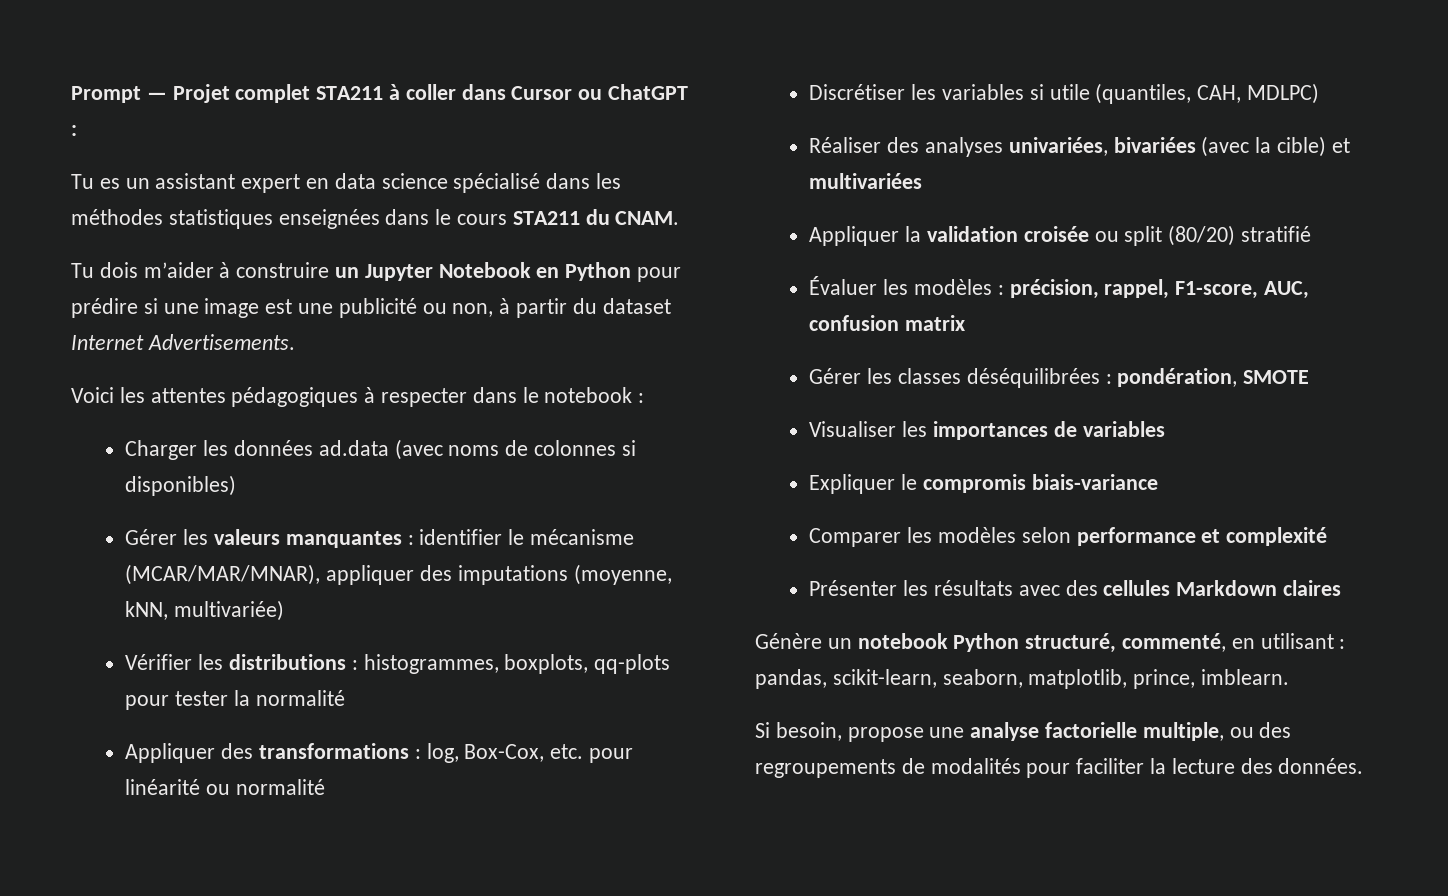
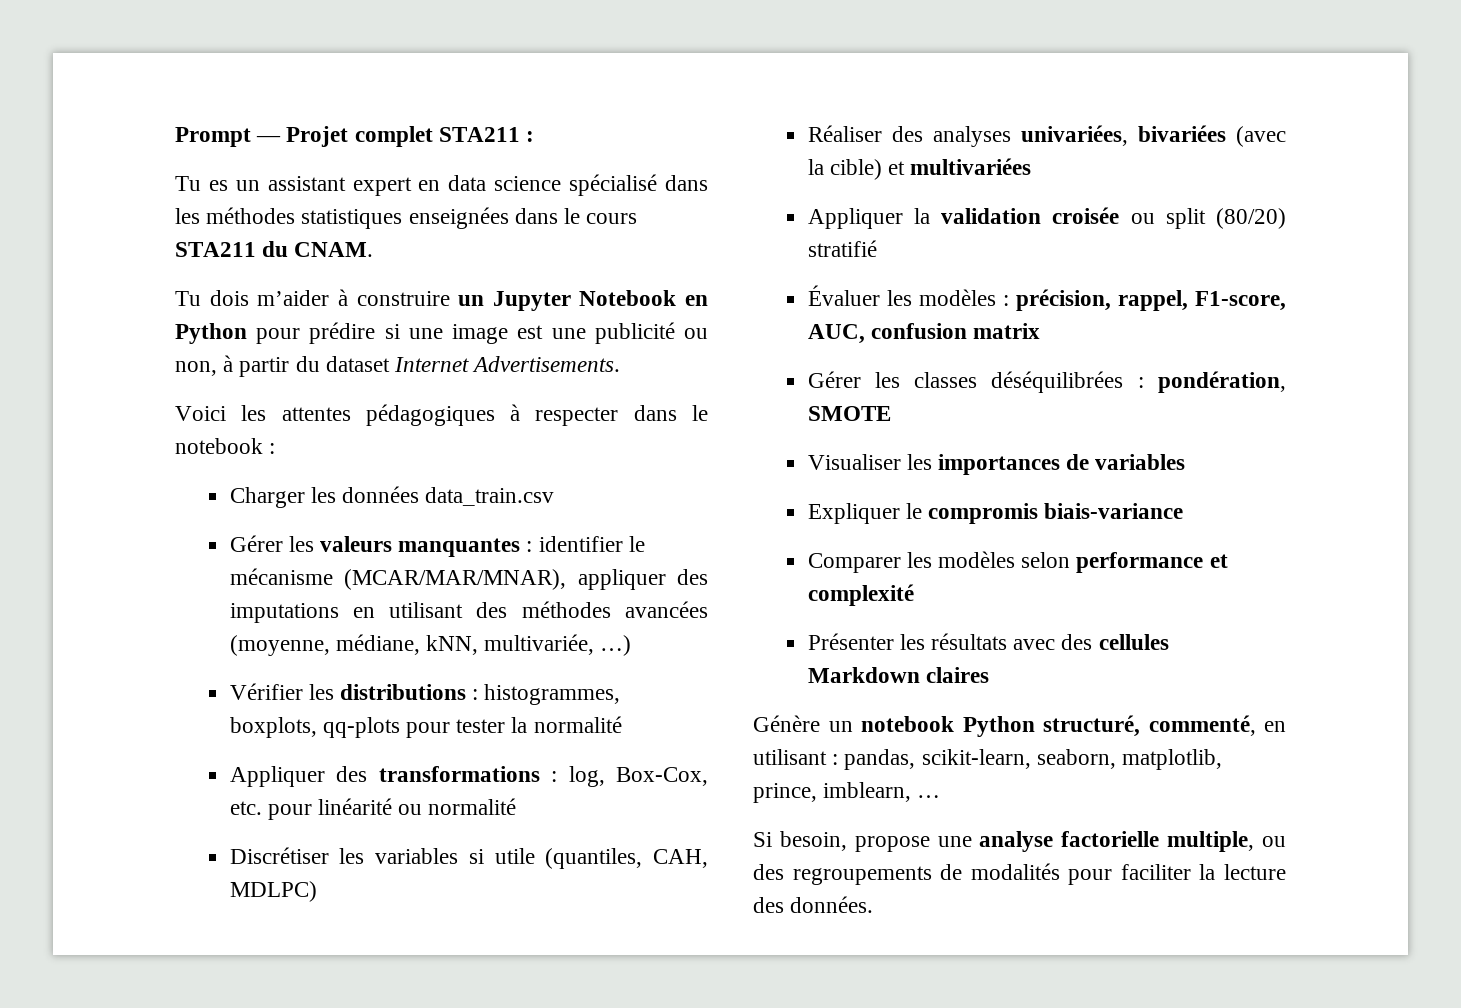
[389,84,689,100] à coller dans Cursor ou ChatGPT -> (520, 134) none
[318,439,636,460] [125,475,237,496] ad.data (avec noms de colonnes si disponibles) -> [425,487,555,506] data_train.csv
[573,564,672,585] [125,600,285,621] (moyenne, kNN, multivariée) -> [352,601,708,618] [229,634,632,656] en utilisant des méthodes avancées (moyenne, médiane, kNN, multivariée, …)
[1201,669,1290,685] imblearn. -> [823,782,941,802] imblearn, …

